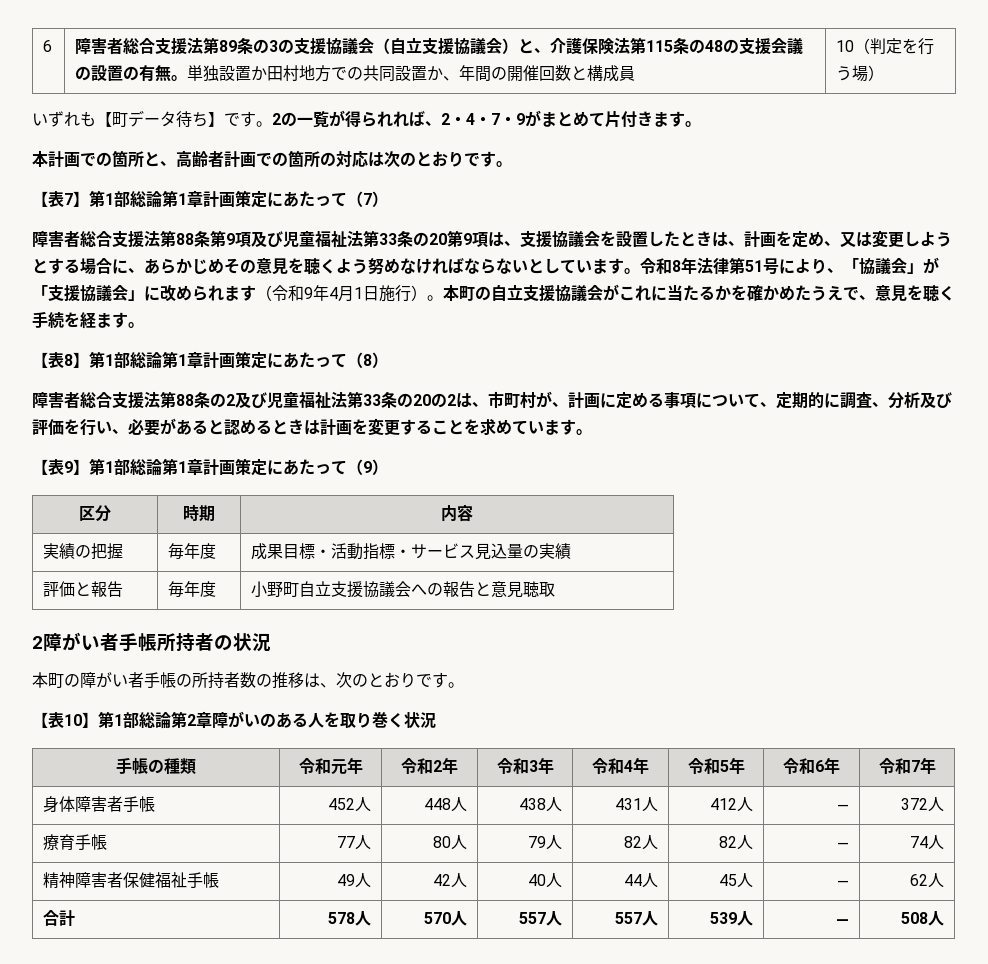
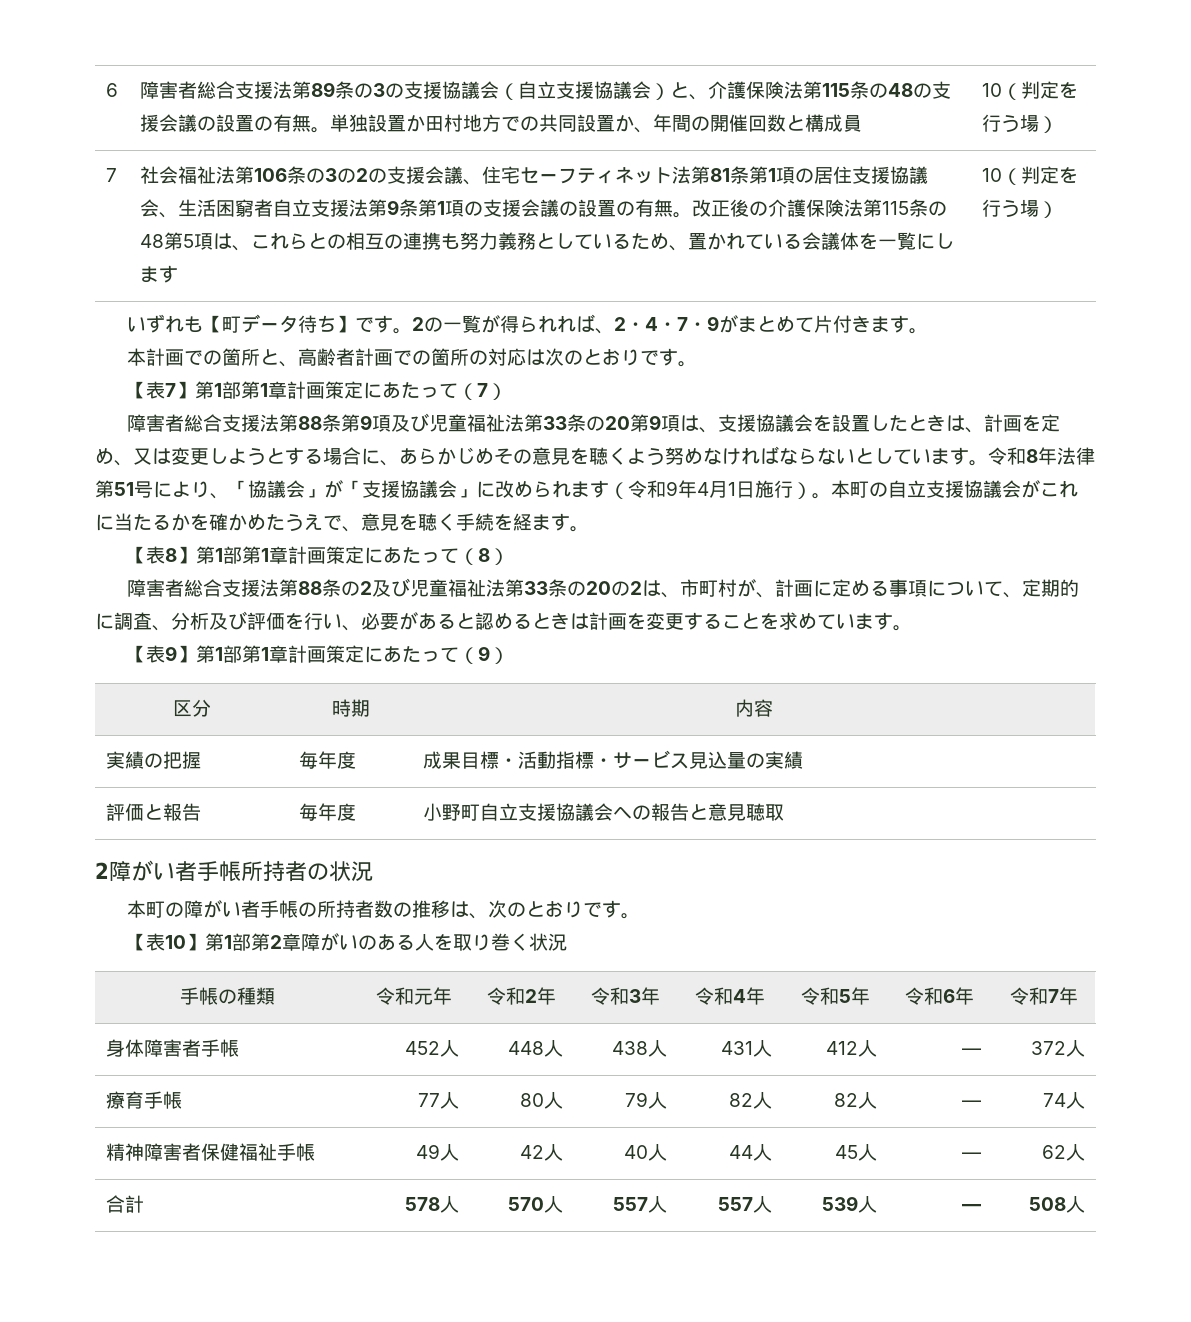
(885, 73) none -> [105,168,117,182] [139,166,928,185] [139,199,947,218] [139,232,954,251] [139,265,178,283] [981,166,1078,185] [981,199,1058,218] // 7 | 社会福祉法第106条の3の2の支援会議、住宅セーフティネット法第81条第1項の居住支援協議会、生活困窮者自立支援法第9条第1項の支援会議の設置の有無。改正後の介護保険法第115条の48第5項は、これらとの相互の連携も努力義務としているため、置かれている会議体を一覧にします | 10（判定を行う場）
[130,191,162,208] 総論 -> (242, 390) none
[130,352,162,369] 総論 -> (243, 555) none
[130,459,162,476] 総論 -> (243, 654) none
[139,712,171,729] 総論 -> (252, 942) none

